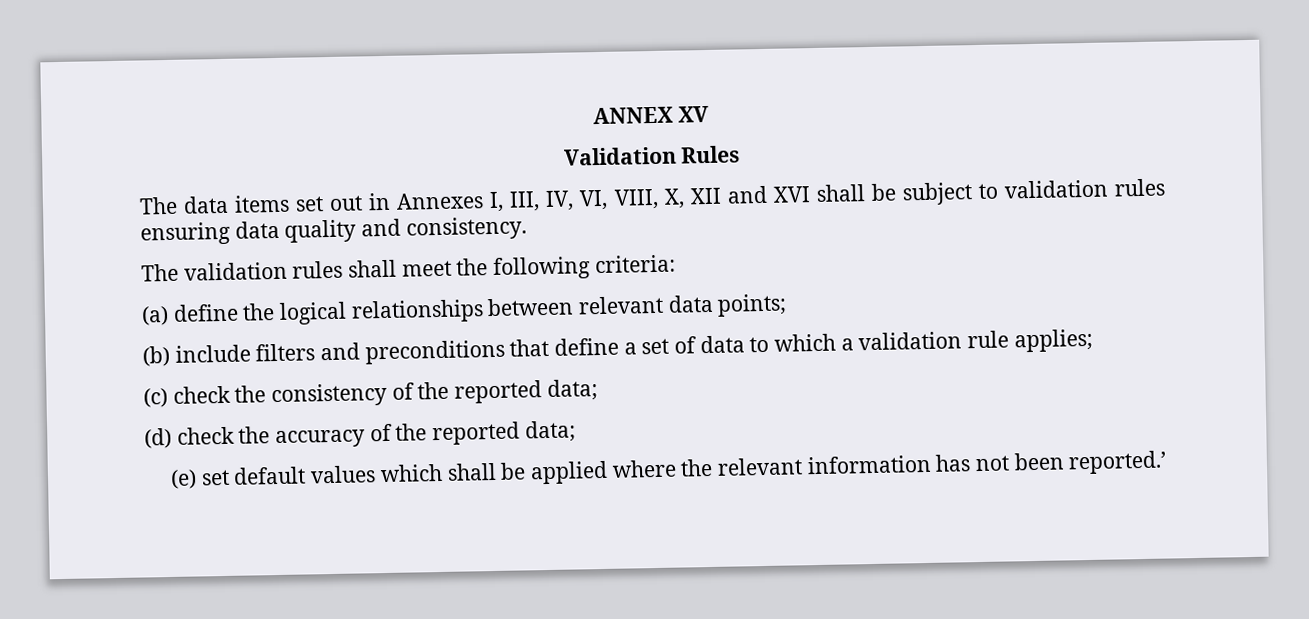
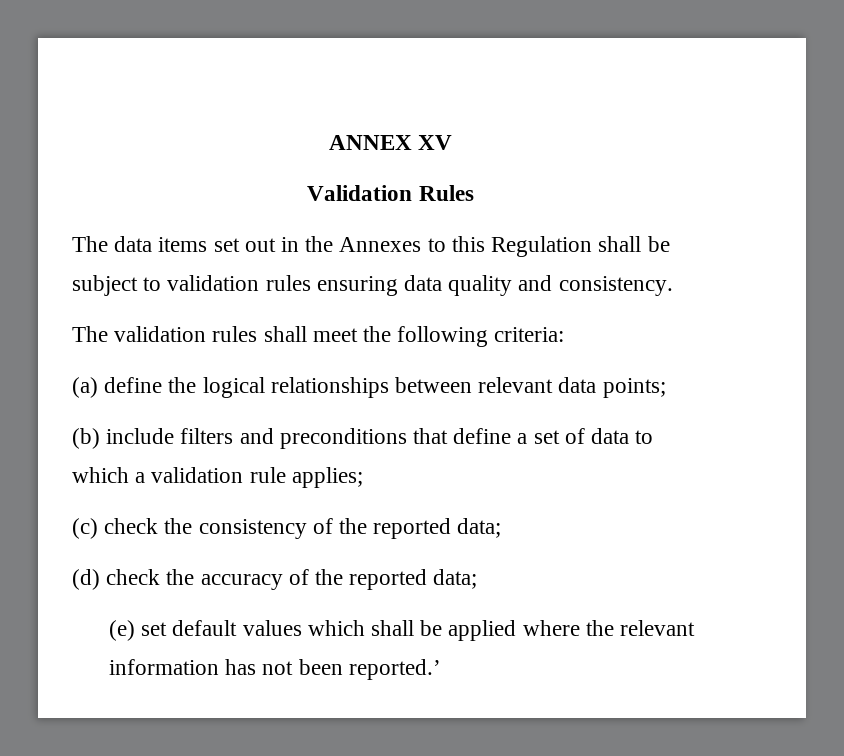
[396,185,811,213] Annexes I, III, IV, VI, VIII, X, XII and XVI -> [305,236,593,257] the Annexes to this Regulation

